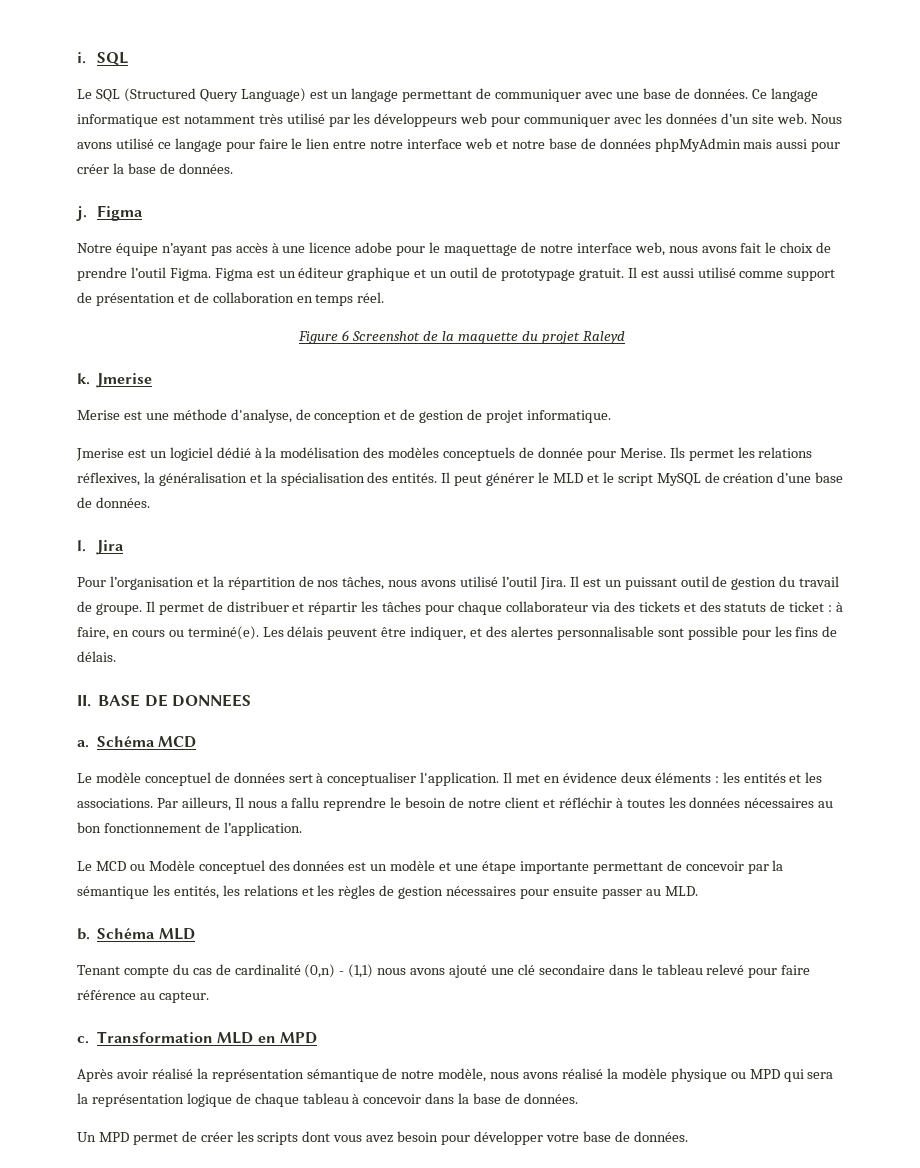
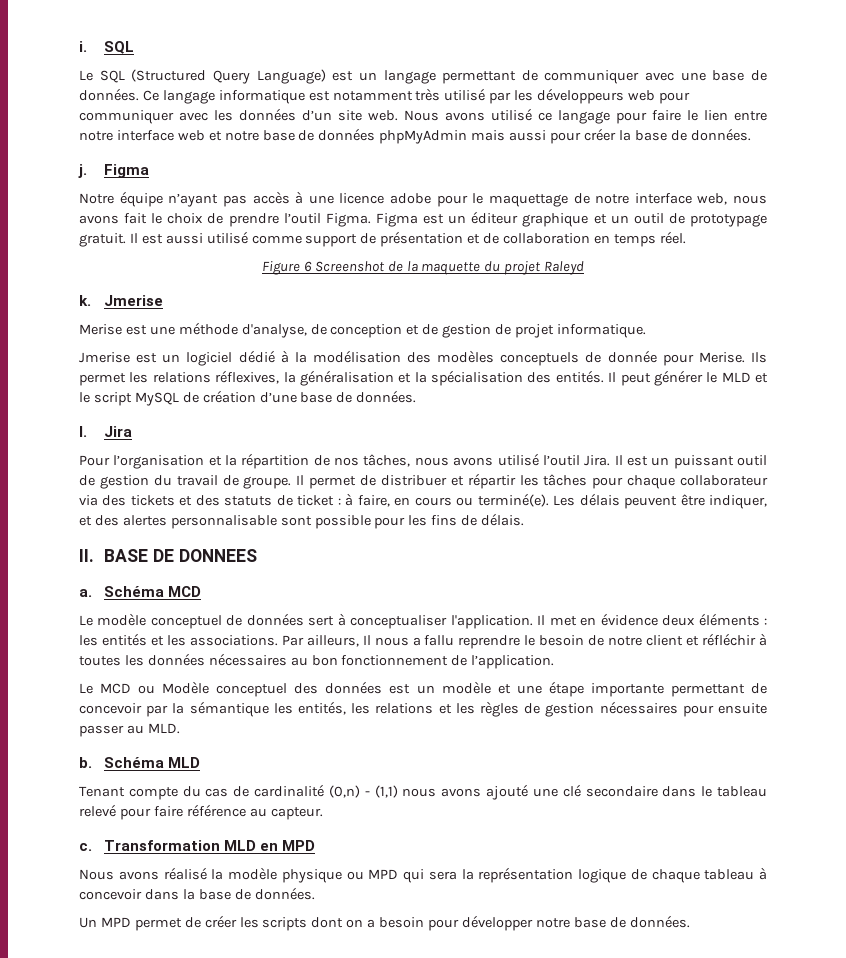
[77,1068,520,1082] Après avoir réalisé la représentation sémantique de notre modèle, nous -> [79,869,114,880] Nous
[333,1135,394,1143] vous avez -> [346,919,376,928] on a
[545,1133,579,1142] votre -> [535,918,570,928] notre

